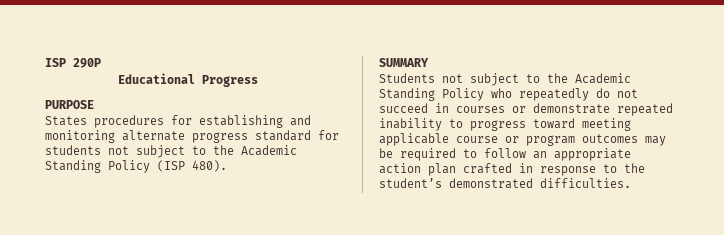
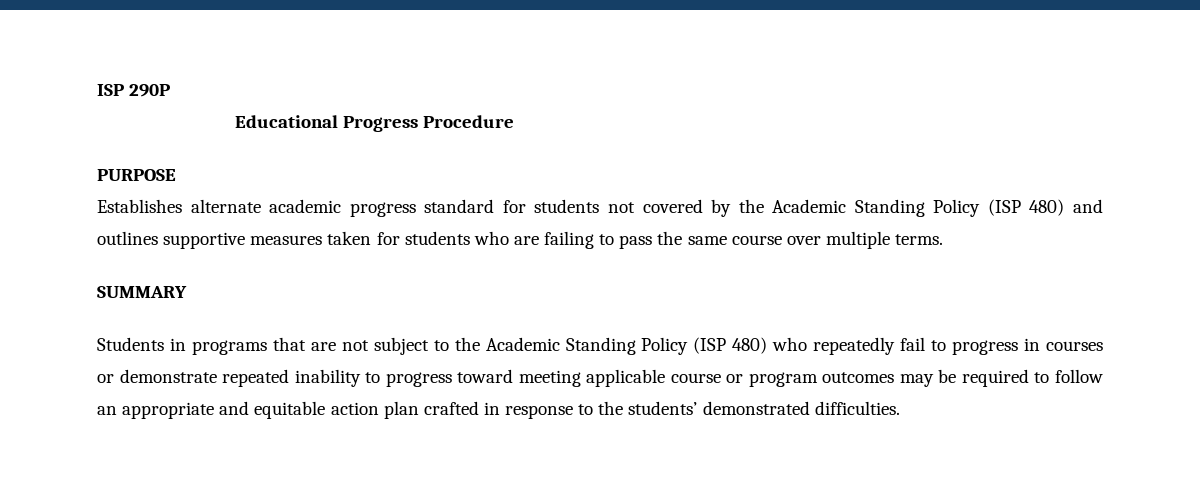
(259, 81) none -> [422,115,514,128] Procedure
[45,115,311,128] [45,130,185,143] States procedures for establishing and monitoring alternate -> [97,199,342,213] Establishes alternate academic
(129, 150) none -> [642,199,1103,217] [97,231,944,249] [97,286,187,298] [97,337,369,355] covered by the Academic Standing Policy (ISP 480) and outlines supportive measures taken for students who are failing to pass the same course over multiple terms. // SUMMARY // Students in programs that are not
[192,160,227,172] [379,58,429,67] [379,73,631,86] [379,88,638,101] [379,103,428,113] 480). // SUMMARY // Students not subject to the Academic Standing Policy who repeatedly do not succeed -> [732,337,1019,355] 480) who repeatedly fail to progress
(631, 154) none -> [219,401,326,419] and equitable
[379,178,442,188] student’s -> [628,401,698,415] students’

